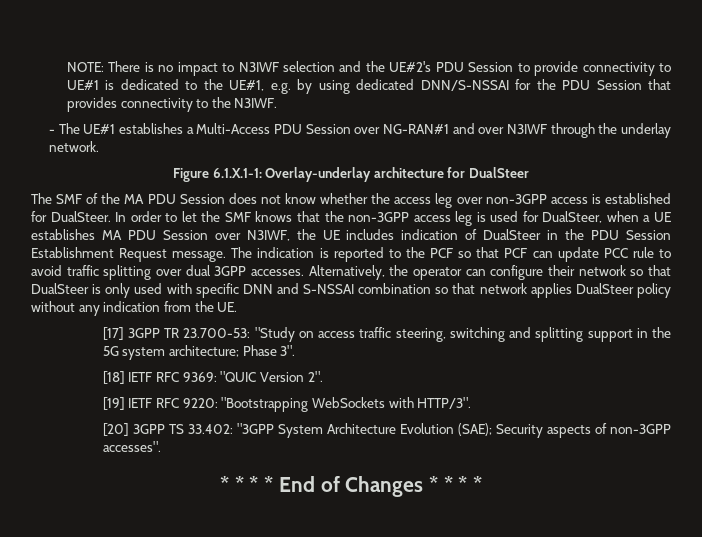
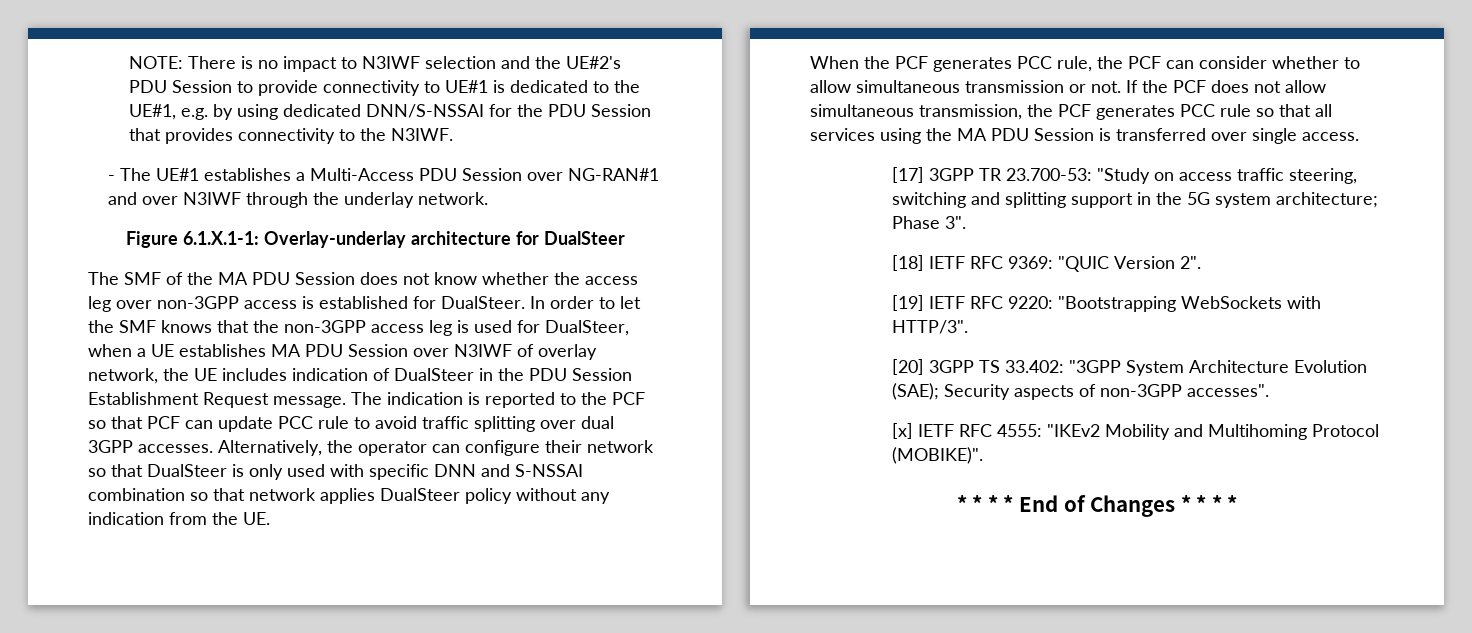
[246,230,290,241] N3IWF, -> [454,344,597,360] [88,368,158,384] N3IWF of overlay network,
(238, 307) none -> [810,56,1360,72] [810,80,1326,93] [810,104,1332,120] [810,128,1359,144] // When the PCF generates PCC rule, the PCF can consider whether to allow simultaneous transmission or not. If the PCF does not allow simultaneous transmission, the PCF generates PCC rule so that all services using the MA PDU Session is transferred over single access.
(161, 446) none -> [891,423,1379,440] [891,447,983,464] // [x] IETF RFC 4555: "IKEv2 Mobility and Multihoming Protocol (MOBIKE)".

